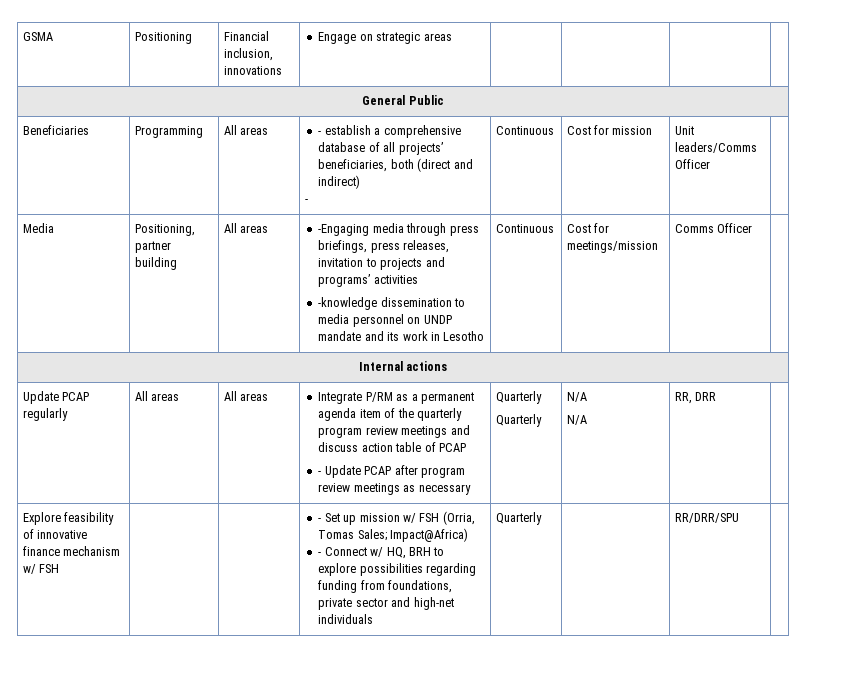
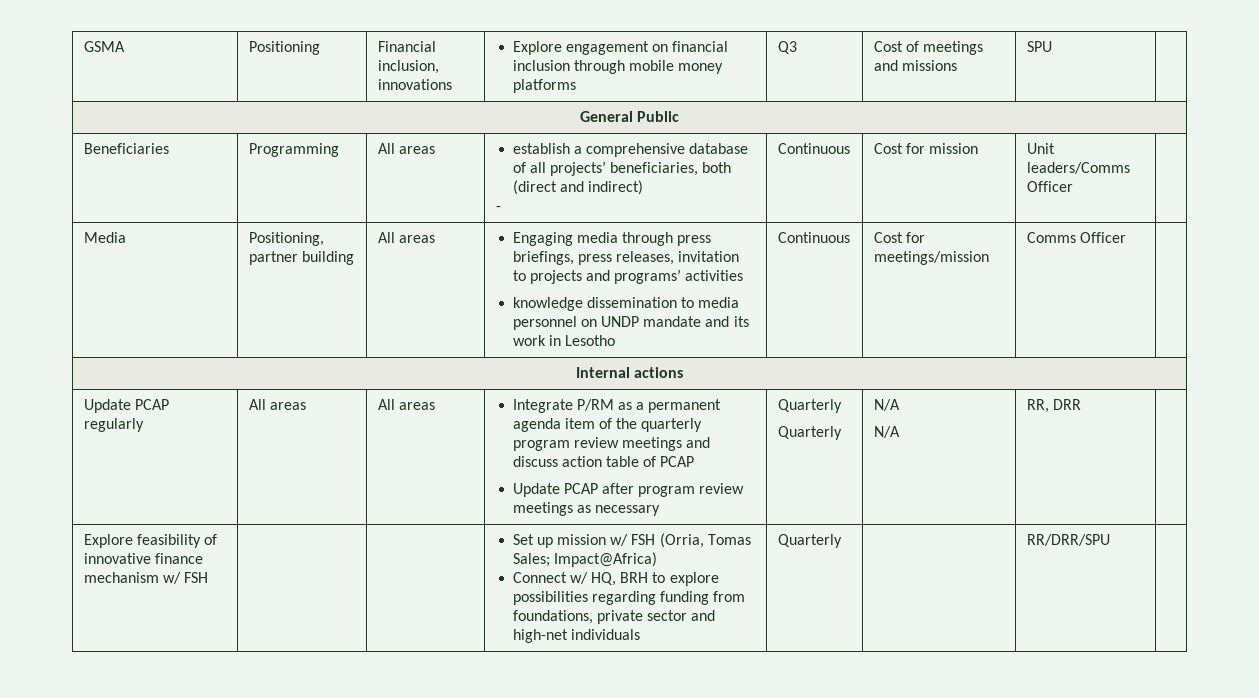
[318,32,452,44] Engage on strategic areas | | | -> [512,41,729,55] [512,60,724,74] [512,79,576,93] [777,41,797,54] [873,41,983,55] [873,60,957,71] [1026,41,1052,52] Explore engagement on financial inclusion through mobile money platforms | Q3 | Cost of meetings and missions | SPU
[318,131,322,135] - -> (435, 150) none
[318,224,370,236] -Engaging -> [512,232,573,246] Engaging
[318,297,378,310] -knowledge -> [512,297,583,311] knowledge
[318,471,322,475] - -> (695, 461) none
[318,518,322,522] - -> (208, 577) none
[318,552,322,556] - -> (657, 559) none

